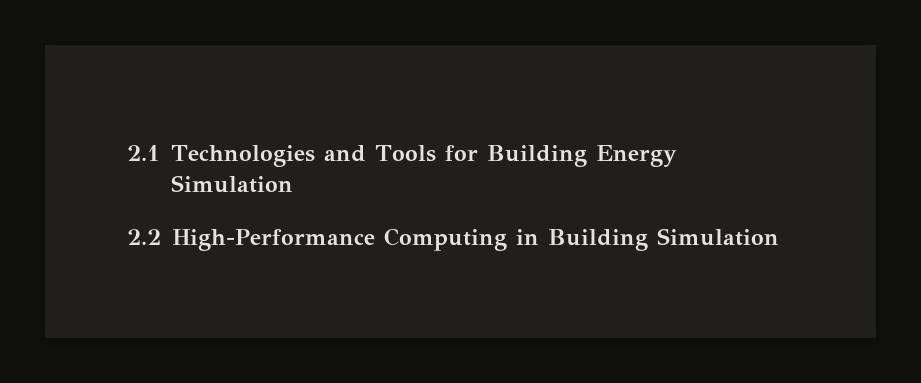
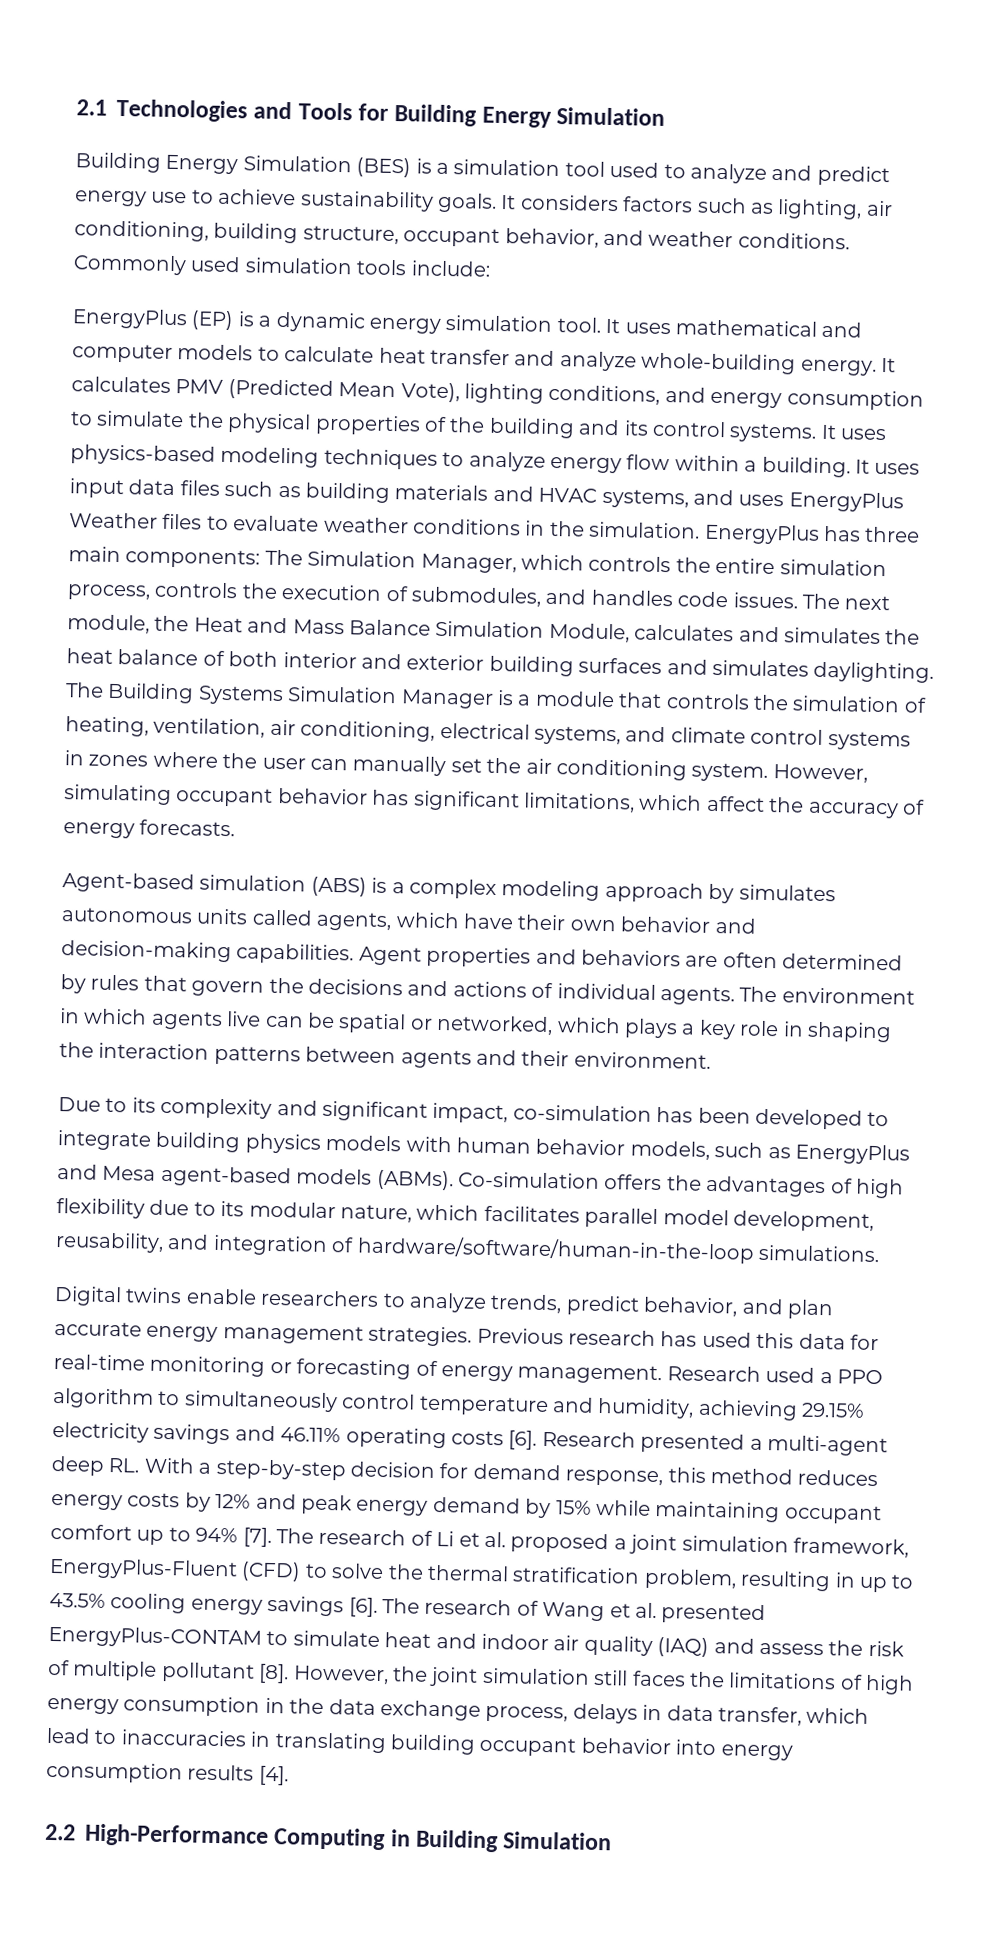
(293, 184) none -> [75,152,890,187] [74,188,893,220] [74,220,850,250] [73,254,491,277] [72,308,863,338] [72,343,896,376] [71,376,924,411] [70,410,888,443] [70,444,921,478] [69,478,904,513] [69,512,921,545] [68,546,887,577] [67,581,891,611] [67,614,921,645] [66,648,935,684] [65,682,927,713] [65,716,911,751] [64,750,868,783] [64,784,925,819] [63,819,236,839] [62,872,836,904] [61,907,757,934] [61,940,904,971] [60,974,915,1006] [59,1008,892,1043] [59,1042,711,1069] [58,1097,890,1130] [57,1130,910,1165] [57,1164,904,1199] [56,1198,874,1232] [55,1232,880,1264] [54,1285,834,1320] [54,1320,879,1351] [53,1353,883,1385] [52,1387,866,1421] [52,1421,888,1457] [51,1455,879,1487] [51,1492,882,1525] [50,1523,909,1558] [49,1557,915,1593] [49,1592,767,1625] [48,1625,904,1658] [48,1659,915,1695] [47,1695,870,1726] [46,1727,793,1761] [46,1761,289,1786] // Building Energy Simulation (BES) is a simulation tool used to analyze and predict energy use to achieve sustainability goals. It considers factors such as lighting, air conditioning, building structure, occupant behavior, and weather conditions. Commonly used simulation tools include: // EnergyPlus (EP) is a dynamic energy simulation tool. It uses mathematical and computer models to calculate heat transfer and analyze whole-building energy. It calculates PMV (Predicted Mean Vote), lighting conditions, and energy consumption to simulate the physical properties of the building and its control systems. It uses physics-based modeling techniques to analyze energy flow within a building. It uses input data files such as building materials and HVAC systems, and uses EnergyPlus Weather files to evaluate weather conditions in the simulation. EnergyPlus has three main components: The Simulation Manager, which controls the entire simulation process, controls the execution of submodules, and handles code issues. The next module, the Heat and Mass Balance Simulation Module, calculates and simulates the heat balance of both interior and exterior building surfaces and simulates daylighting. The Building Systems Simulation Manager is a module that controls the simulation of heating, ventilation, air conditioning, electrical systems, and climate control systems in zones where the user can manually set the air conditioning system. However, simulating occupant behavior has significant limitations, which affect the accuracy of energy forecasts. // Agent-based simulation (ABS) is a complex modeling approach by simulates autonomous units called agents, which have their own behavior and decision-making capabilities. Agent properties and behaviors are often determined by rules that govern the decisions and actions of individual agents. The environment in which agents live can be spatial or networked, which plays a key role in shaping the interaction patterns between agents and their environment. // Due to its complexity and significant impact, co-simulation has been developed to integrate building physics models with human behavior models, such as EnergyPlus and Mesa agent-based models (ABMs). Co-simulation offers the advantages of high flexibility due to its modular nature, which facilitates parallel model development, reusability, and integration of hardware/software/human-in-the-loop simulations. // Digital twins enable researchers to analyze trends, predict behavior, and plan accurate energy management strategies. Previous research has used this data for real-time monitoring or forecasting of energy management. Research used a PPO algorithm to simultaneously control temperature and humidity, achieving 29.15% electricity savings and 46.11% operating costs [6]. Research presented a multi-agent deep RL. With a step-by-step decision for demand response, this method reduces energy costs by 12% and peak energy demand by 15% while maintaining occupant comfort up to 94% [7]. The research of Li et al. proposed a joint simulation framework, EnergyPlus-Fluent (CFD) to solve the thermal stratification problem, resulting in up to 43.5% cooling energy savings [6]. The research of Wang et al. presented EnergyPlus-CONTAM to simulate heat and indoor air quality (IAQ) and assess the risk of multiple pollutant [8]. However, the joint simulation still faces the limitations of high energy consumption in the data exchange process, delays in data transfer, which lead to inaccuracies in translating building occupant behavior into energy consumption results [4].

